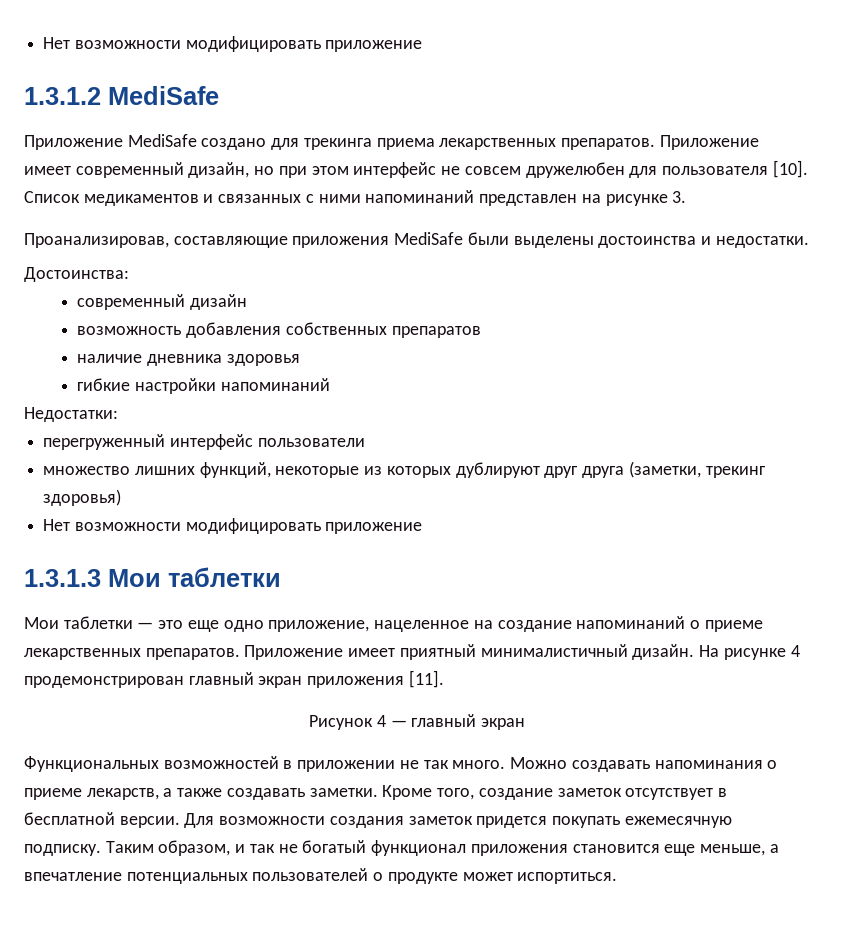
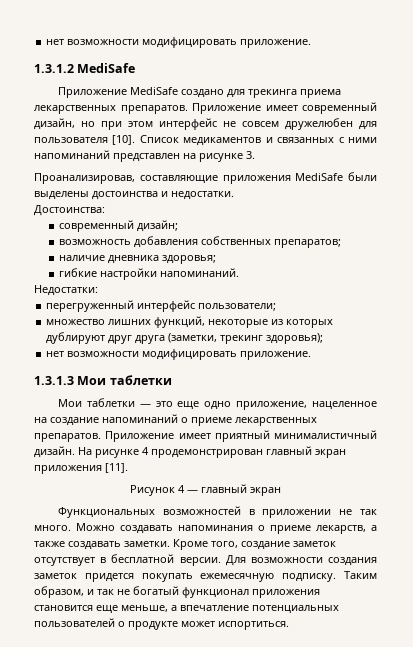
[43,36,423,52] Нет возможности модифицировать приложение -> [46,37,312,48] нет возможности модифицировать приложение.
[190,294,248,310] дизайн -> [136,220,178,232] дизайн;
[391,326,481,338] препаратов -> [273,239,341,248] препаратов;
[226,354,300,366] здоровья -> [161,255,216,264] здоровья;
[220,378,330,391] напоминаний -> [159,268,239,277] напоминаний.
[257,438,365,447] пользователи -> [198,303,277,311] пользователи;
[43,489,122,506] [43,518,423,534] здоровья) // Нет возможности модифицировать приложение -> [266,333,324,344] [46,349,312,360] здоровья); // нет возможности модифицировать приложение.

